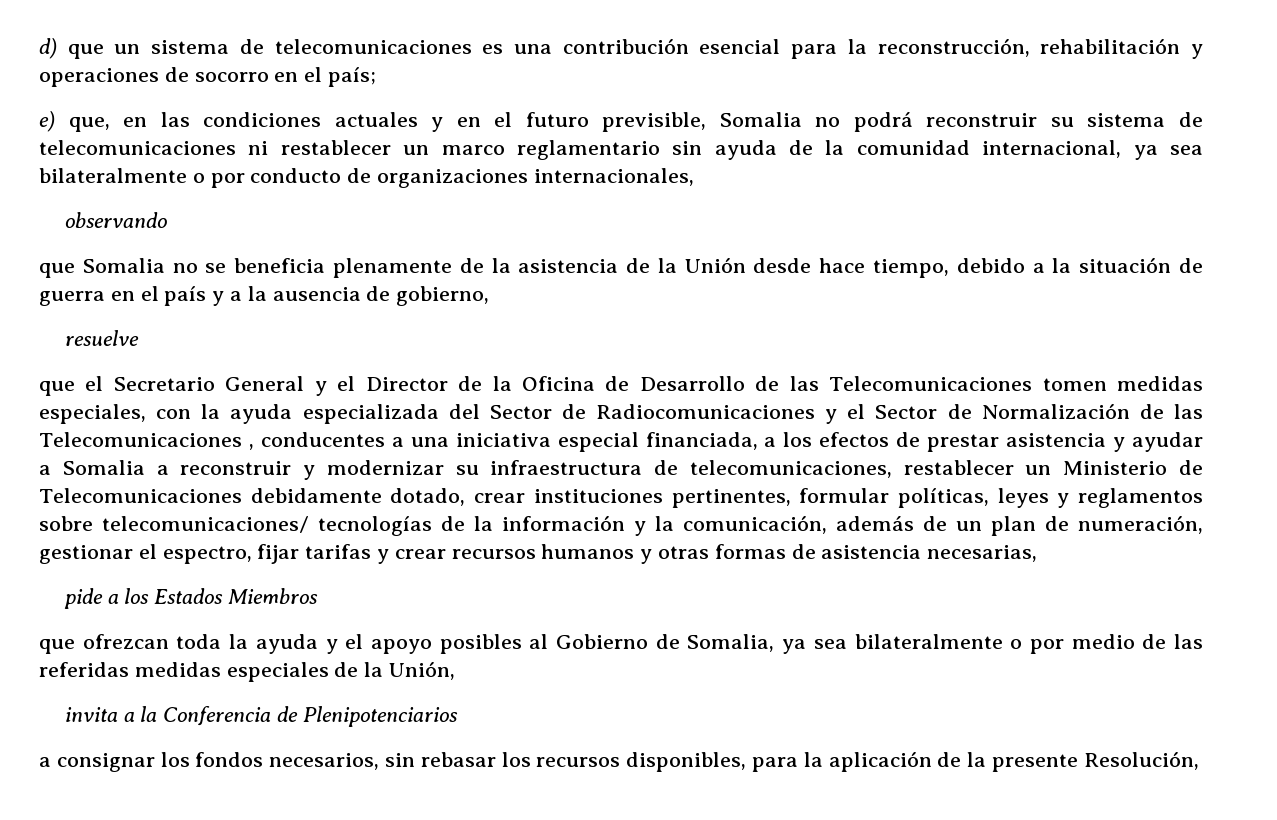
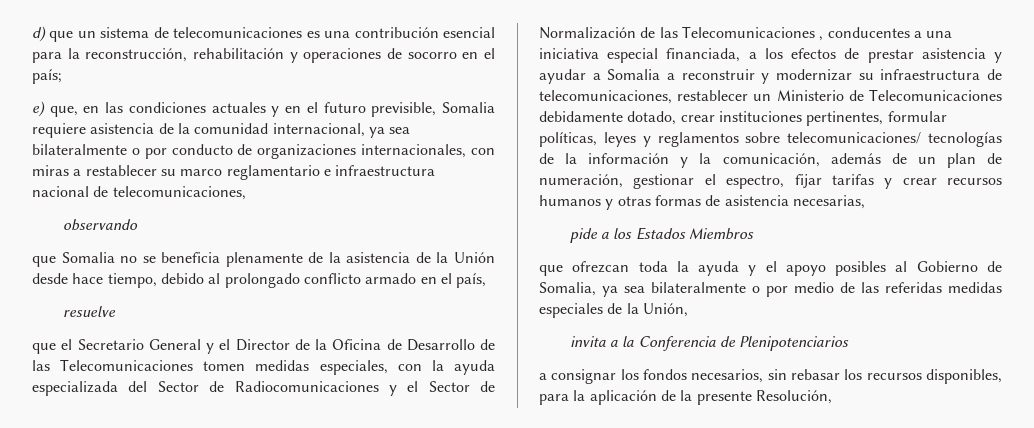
[815,112,1203,132] [39,140,777,160] no podrá reconstruir su sistema de telecomunicaciones ni restablecer un marco reglamentario sin ayuda -> [32,123,155,138] requiere asistencia
(694, 177) none -> [471,148,495,155] [32,165,436,180] [32,186,246,200] con miras a restablecer su marco reglamentario e infraestructura nacional de telecomunicaciones,
[1032,257,1203,273] [39,286,490,306] a la situación de guerra en el país y a la ausencia de gobierno, -> [208,273,487,288] al prolongado conflicto armado en el país,

